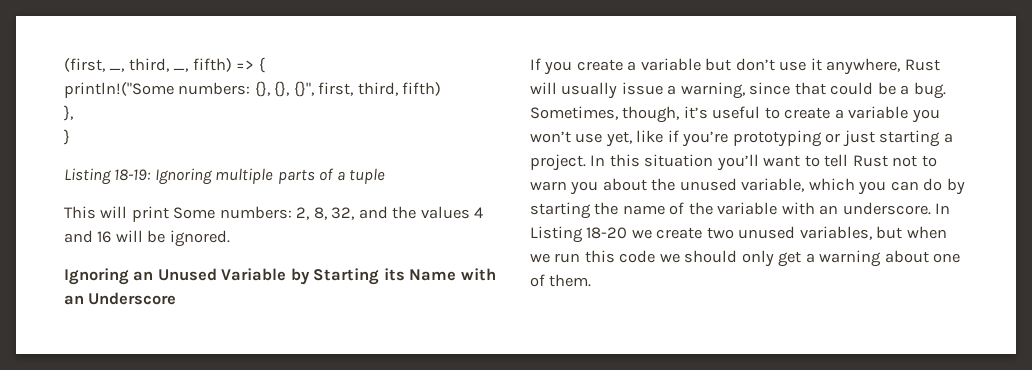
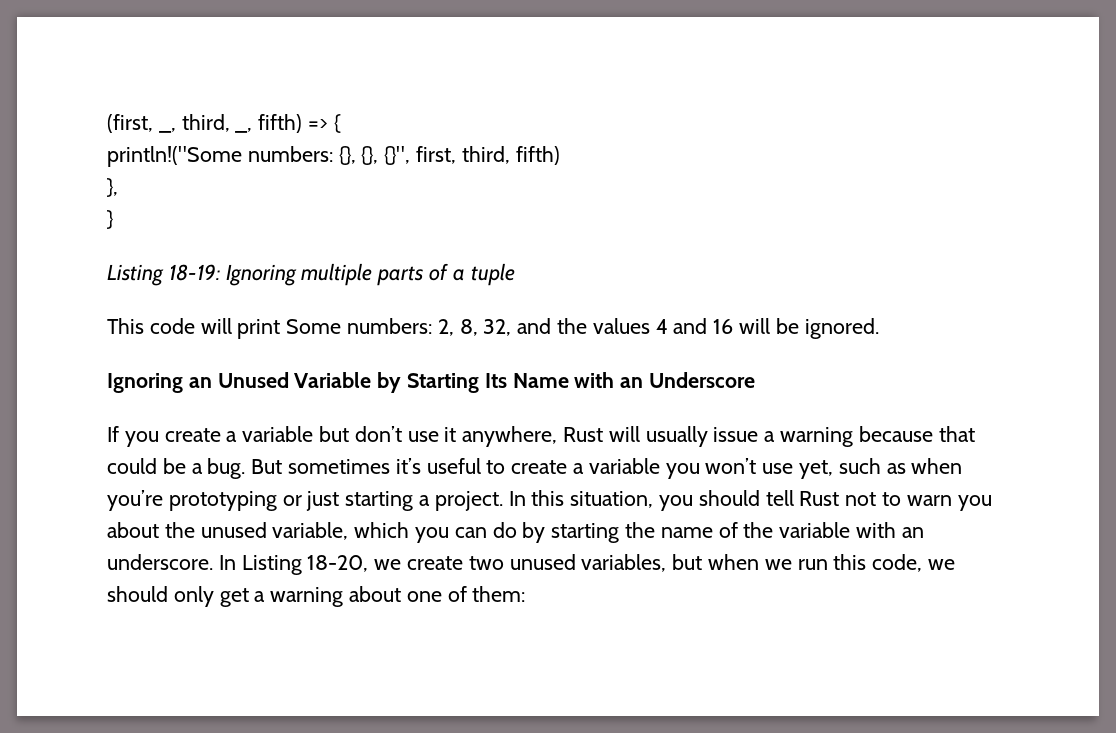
(96, 212) none -> [149,318,195,334] code
[383,268,405,281] its -> [484,373,507,388] Its
[680,82,791,99] warning, since -> [780,426,933,447] warning because
[530,106,680,123] Sometimes, though, -> [251,459,391,474] But sometimes
[636,130,679,143] like if -> [838,458,963,474] such as when
[644,154,820,171] situation you’ll want to -> [570,490,760,511] situation, you should
[586,227,628,239] 18-20 -> [307,555,369,572] 18-20,
[619,250,656,263] code -> [872,554,923,572] code,
[549,274,592,287] them. -> [472,586,526,602] them:

